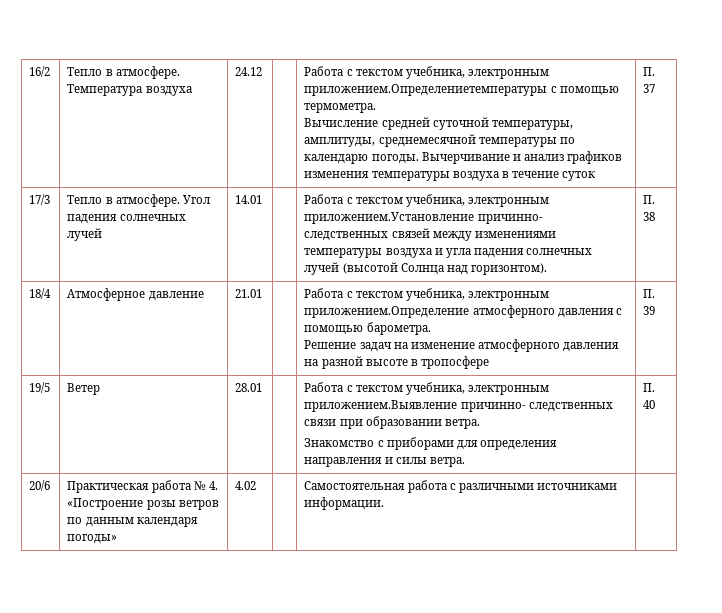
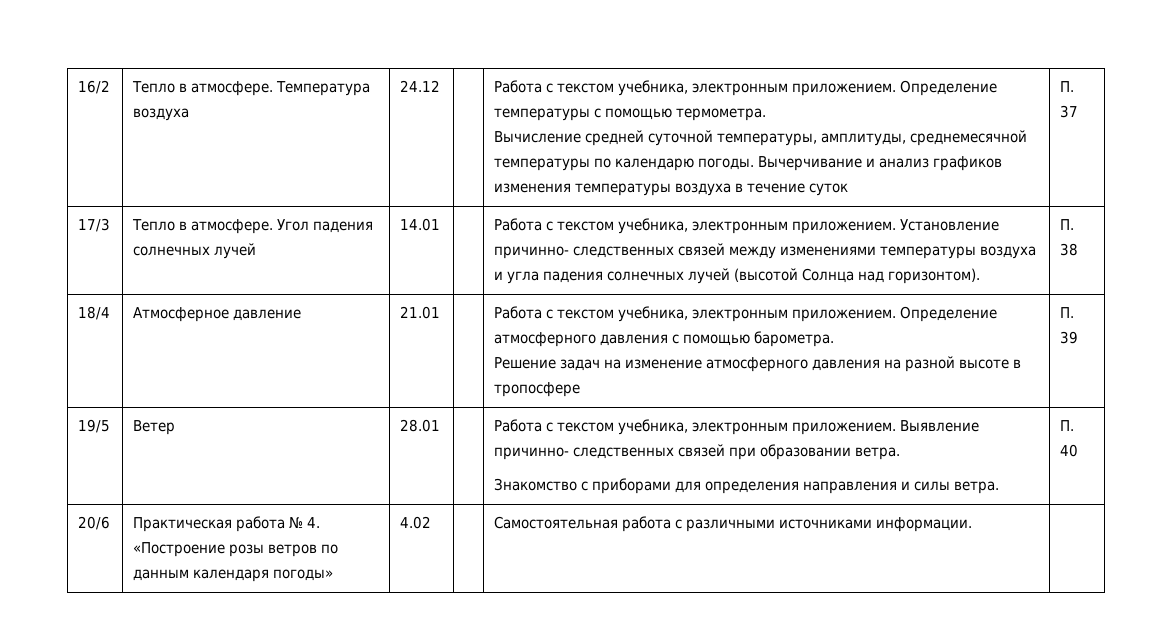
[304,84,548,96] приложением.Определениетемпературы -> [792,80,998,96] [494,108,591,121] приложением. Определение температуры
[304,212,475,224] приложением.Установление -> [792,219,1000,234] приложением. Установление
[304,306,470,318] приложением.Определение -> [792,306,998,322] приложением. Определение
[304,400,613,412] [304,419,337,426] приложением.Выявление причинно- следственных связи -> [792,420,980,435] [494,444,726,460] приложением. Выявление причинно- следственных связей

